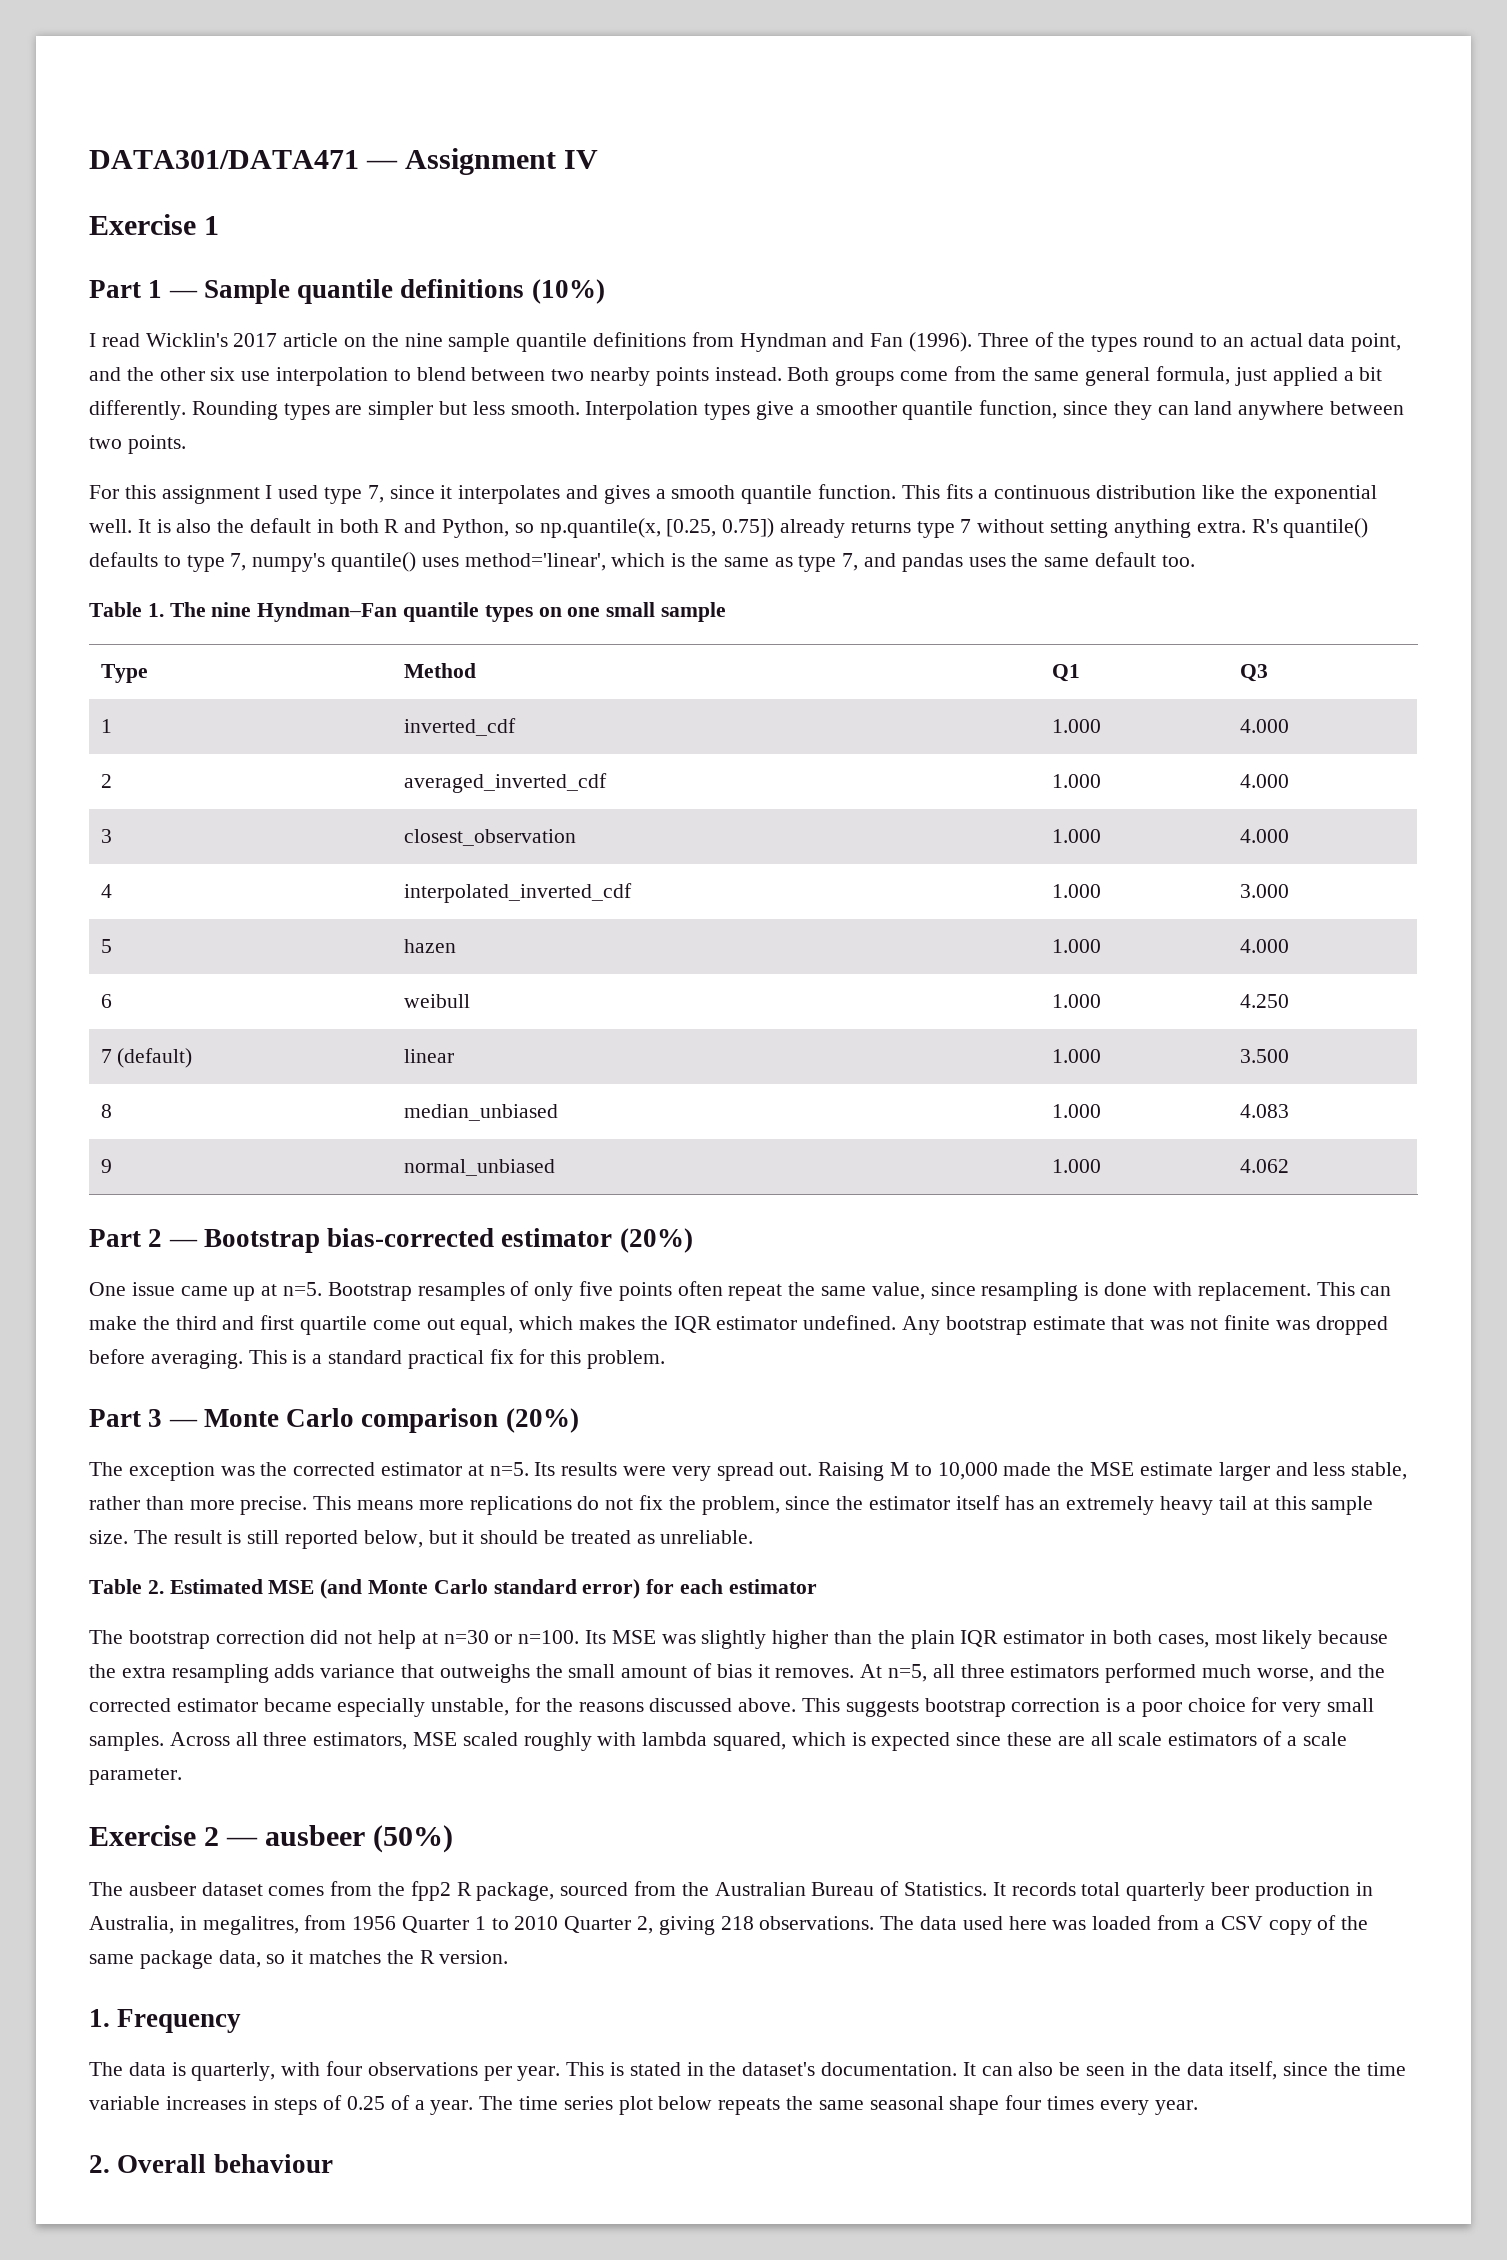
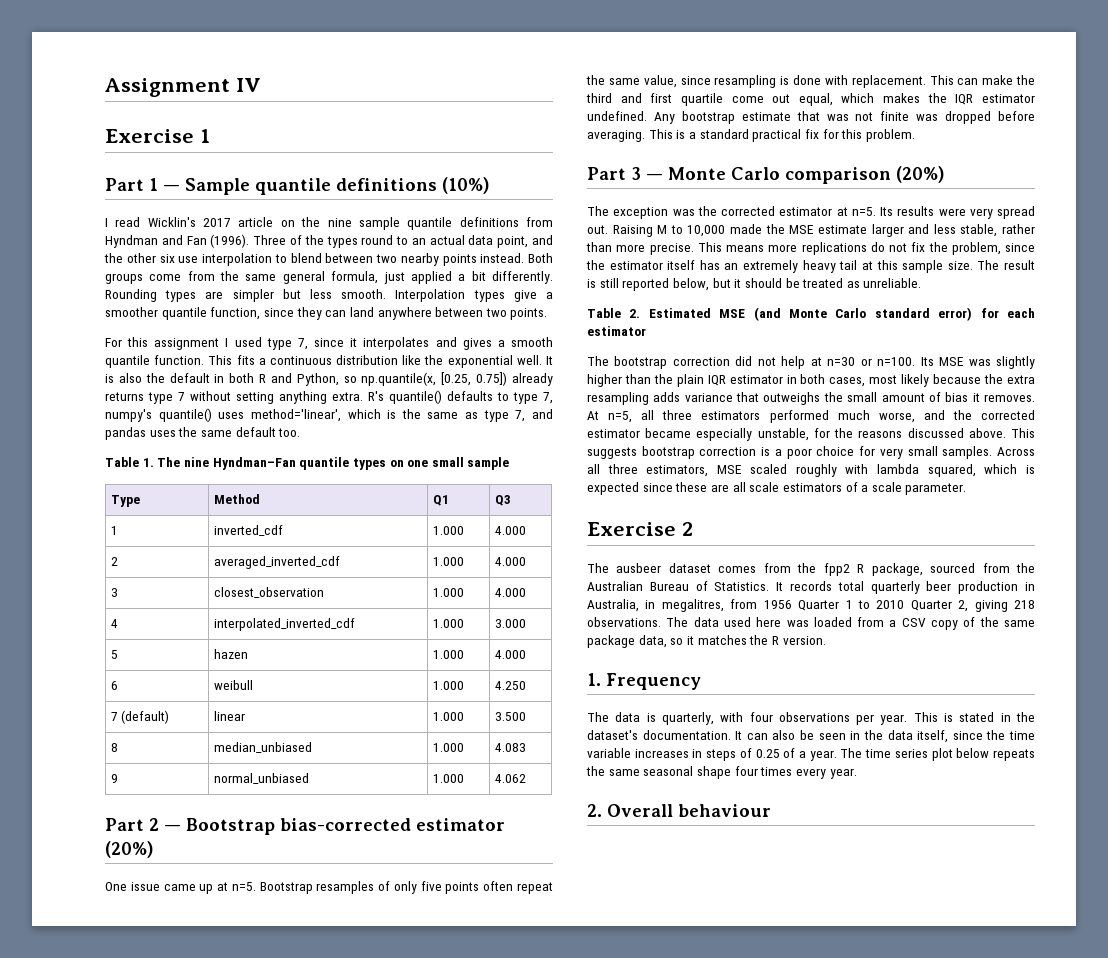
[89,150,399,169] DATA301/DATA471 — -> (105, 87) none
[226,1825,454,1853] — ausbeer (50%) -> (693, 529) none

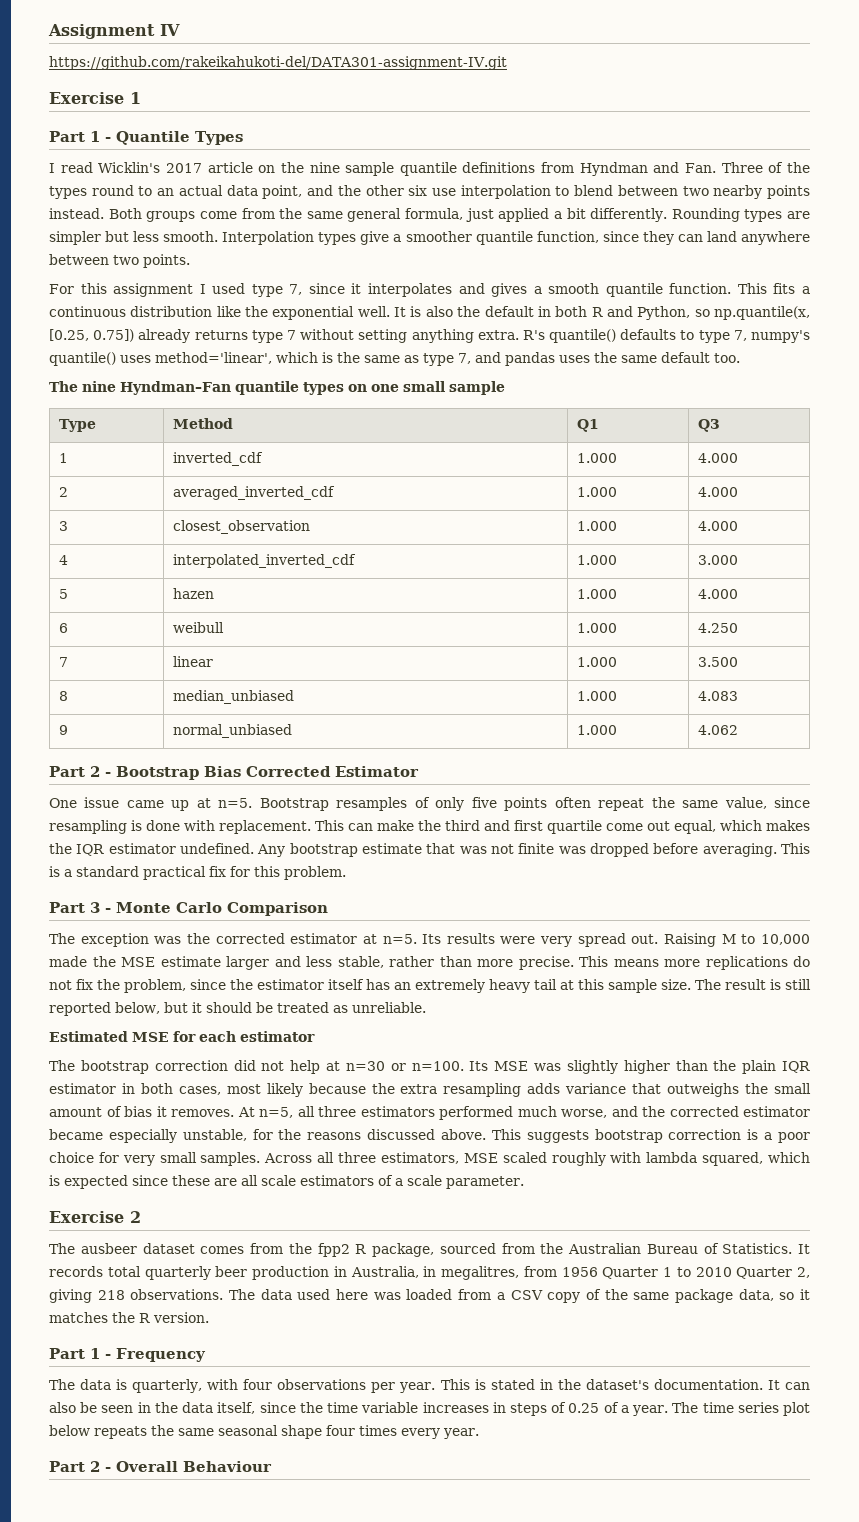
(261, 85) none -> [49,56,507,70] // https://github.com/rakeikahukoti-del/DATA301-assignment-IV.git
[163,177,490,195] — Sample quantile definitions (10%) -> [105,131,243,145] - Quantile Types
[186,234,250,248] Fan (1996). -> [685,163,717,173] Fan.
[105,457,154,467] Table 1. -> (740, 358) none
[121,710,170,724] (default) -> (68, 662) none
[164,818,505,835] [105,841,154,858] — Bootstrap bias-corrected estimator (20%) -> [105,766,419,780] - Bootstrap Bias Corrected Estimator
[646,166,945,184] — Monte Carlo comparison (20%) -> [105,902,328,916] - Monte Carlo Comparison
[587,307,973,321] Table 2. Estimated MSE (and Monte Carlo standard error) -> [49,1031,169,1042] Estimated MSE
[587,673,601,686] 1. -> [49,1348,111,1359] Part 1 -
[587,804,771,817] 2. Overall behaviour -> [49,1461,272,1472] Part 2 - Overall Behaviour

